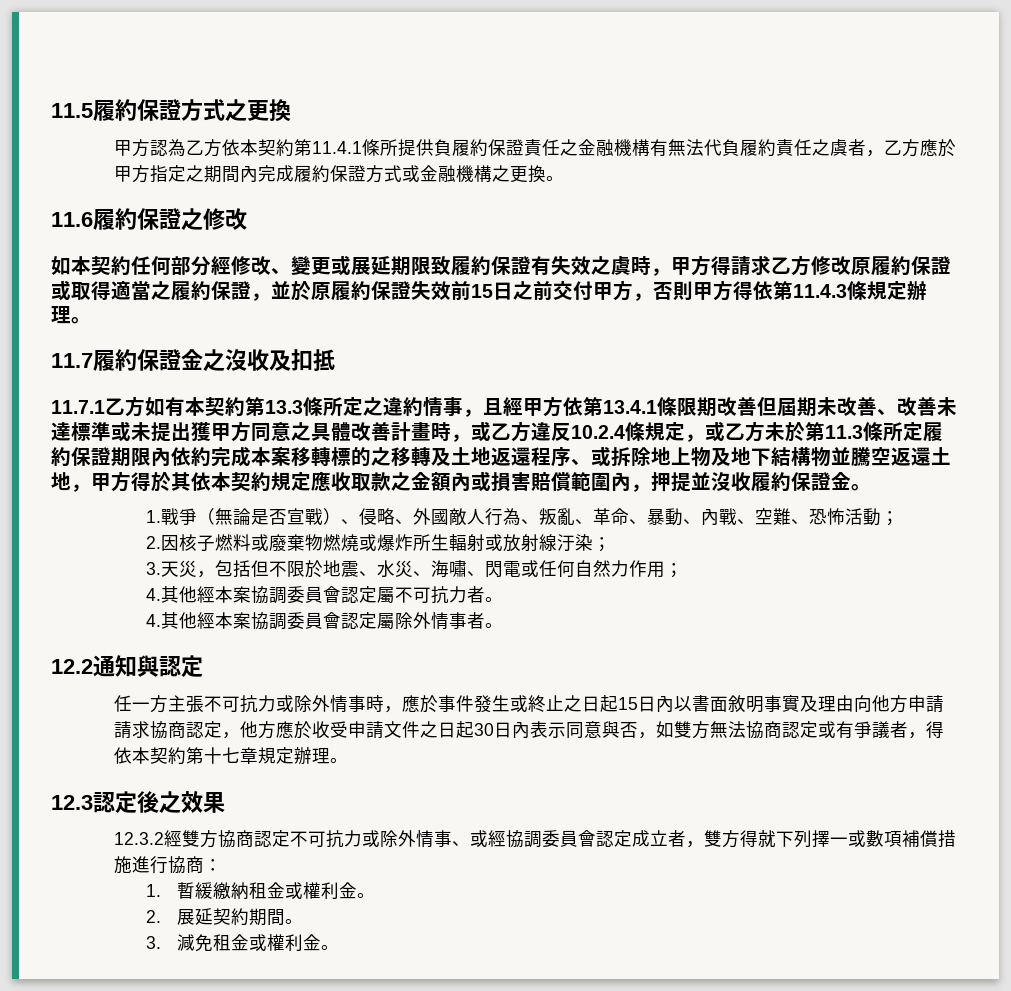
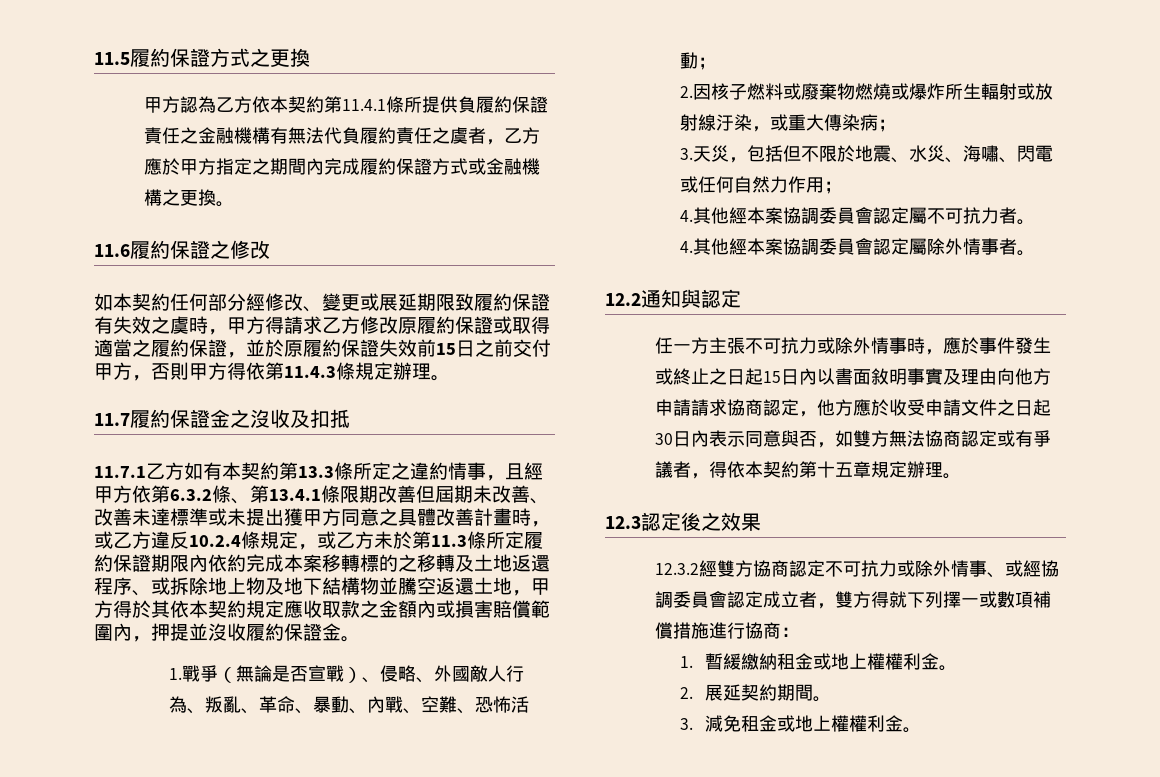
(603, 406) none -> [170,485,269,504] 6.3.2條、第
(593, 542) none -> [751,114,878,132] ，或重大傳染病
[222,747,241,763] 七 -> [834,462,853,477] 五
(304, 890) none -> [830,653,885,670] 地上權
(268, 942) none -> [794,715,849,732] 地上權

